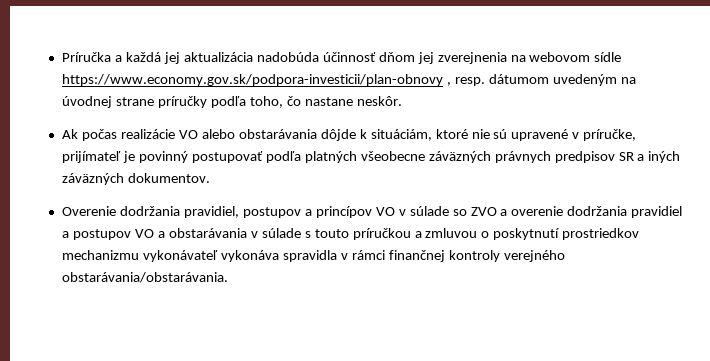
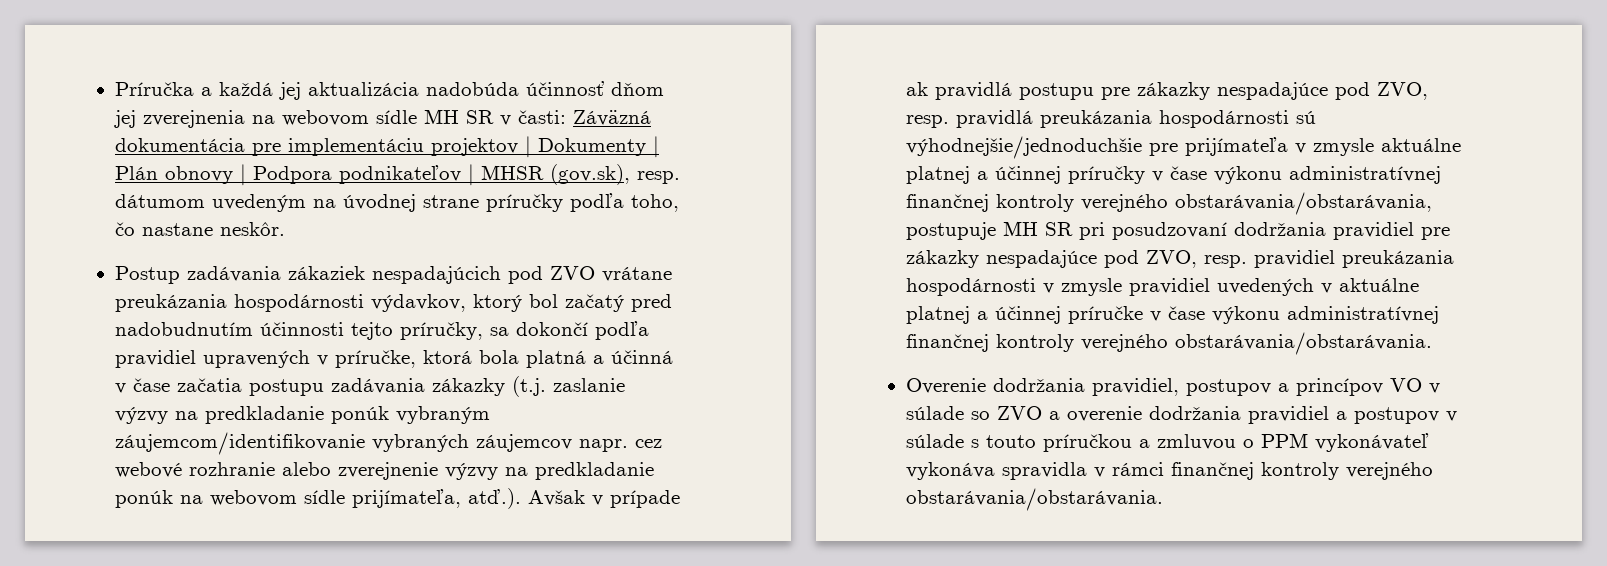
[62,74,452,86] https://www.economy.gov.sk/podpora-investicii/plan-obnovy , -> [424,109,652,126] [115,136,660,158] [115,164,631,186] MH SR v časti: Záväzná dokumentácia pre implementáciu projektov | Dokumenty | Plán obnovy | Podpora podnikateľov | MHSR (gov.sk),
[62,129,637,141] [62,151,681,163] [62,173,211,185] Ak počas realizácie VO alebo obstarávania dôjde k situáciám, ktoré nie sú upravené v príručke, prijímateľ je povinný postupovať podľa platných všeobecne záväzných právnych predpisov SR a iných záväzných dokumentov. -> [115,266,673,284] [115,294,673,312] [115,321,650,340] [115,350,674,368] [115,376,626,397] [115,406,491,424] [115,432,663,455] [115,462,655,480] [115,488,681,509] [906,82,1429,100] [906,110,1317,128] [906,136,1462,159] [906,166,1442,184] [906,192,1433,215] [906,221,1451,240] [906,250,1455,268] [906,278,1420,296] [906,306,1440,324] [906,332,1433,355] Postup zadávania zákaziek nespadajúcich pod ZVO vrátane preukázania hospodárnosti výdavkov, ktorý bol začatý pred nadobudnutím účinnosti tejto príručky, sa dokončí podľa pravidiel upravených v príručke, ktorá bola platná a účinná v čase začatia postupu zadávania zákazky (t.j. zaslanie výzvy na predkladanie ponúk vybraným záujemcom/identifikovanie vybraných záujemcov napr. cez webové rozhranie alebo zverejnenie výzvy na predkladanie ponúk na webovom sídle prijímateľa, atď.). Avšak v prípade ak pravidlá postupu pre zákazky nespadajúce pod ZVO, resp. pravidlá preukázania hospodárnosti sú výhodnejšie/jednoduchšie pre prijímateľa v zmysle aktuálne platnej a účinnej príručky v čase výkonu administratívnej finančnej kontroly verejného obstarávania/obstarávania, postupuje MH SR pri posudzovaní dodržania pravidiel pre zákazky nespadajúce pod ZVO, resp. pravidiel preukázania hospodárnosti v zmysle pravidiel uvedených v aktuálne platnej a účinnej príručke v čase výkonu administratívnej finančnej kontroly verejného obstarávania/obstarávania.
[135,228,248,238] VO a obstarávania -> (1440, 415) none
[493,228,640,240] [62,250,140,260] poskytnutí prostriedkov mechanizmu -> [1261,433,1309,448] PPM

